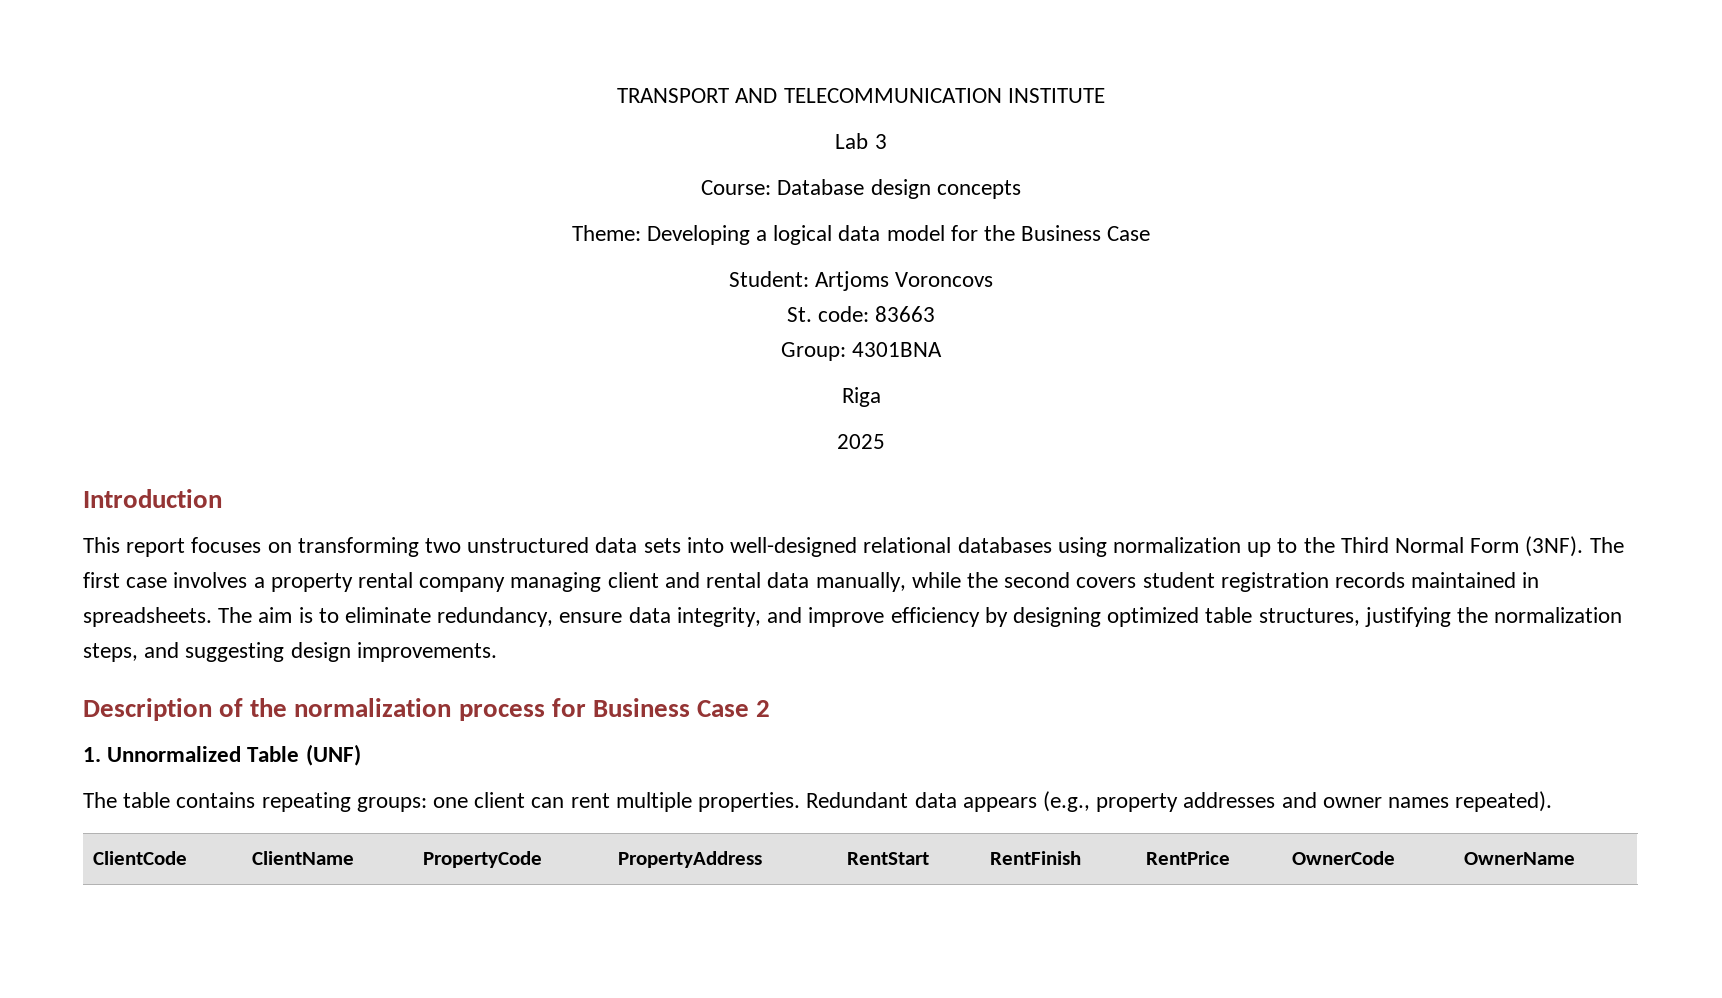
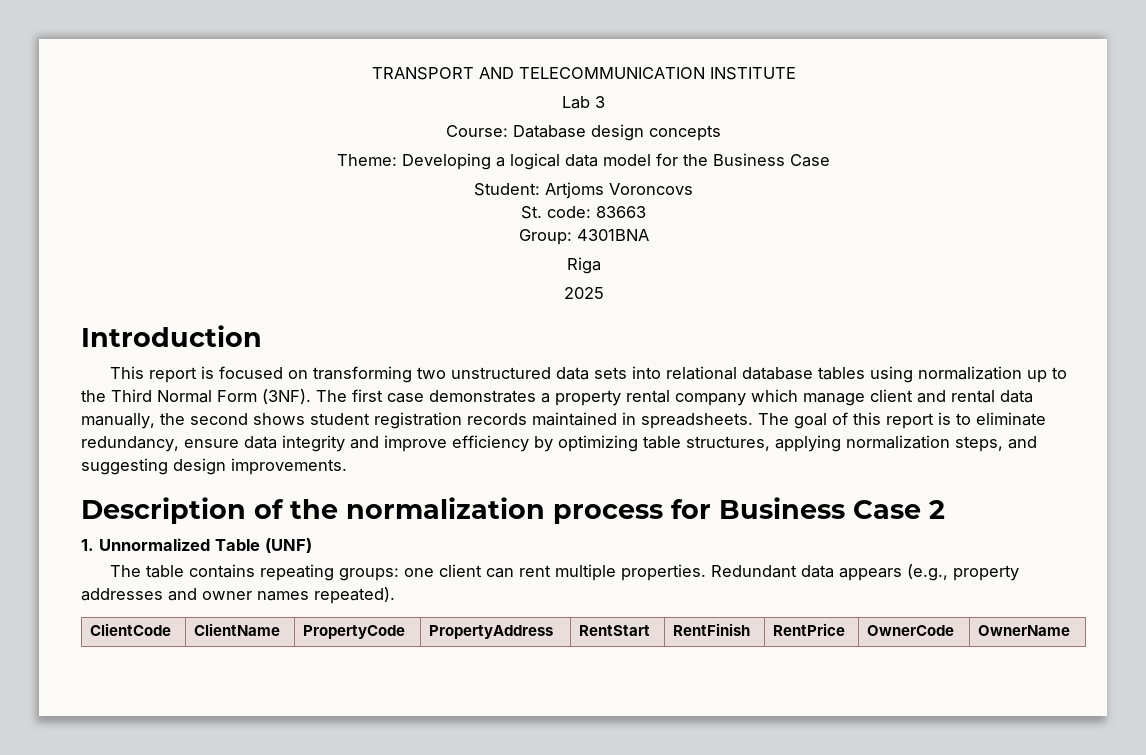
[191,537,262,553] focuses -> [200,366,283,379] is focused
[730,537,1052,557] well-designed relational databases -> [665,366,865,380] relational database tables
[173,572,248,588] involves -> [429,390,536,403] demonstrates
[510,572,602,592] managing -> [751,389,865,406] which manage
[911,572,961,588] while -> (155, 421) none
[1076,577,1137,588] covers -> [253,413,305,425] shows
[258,607,293,623] aim -> [794,412,934,429] goal of this report
[676,607,761,627] integrity, -> [282,435,345,452] integrity
[1012,607,1488,627] designing optimized table structures, justifying the -> [558,435,841,452] optimizing table structures, applying

